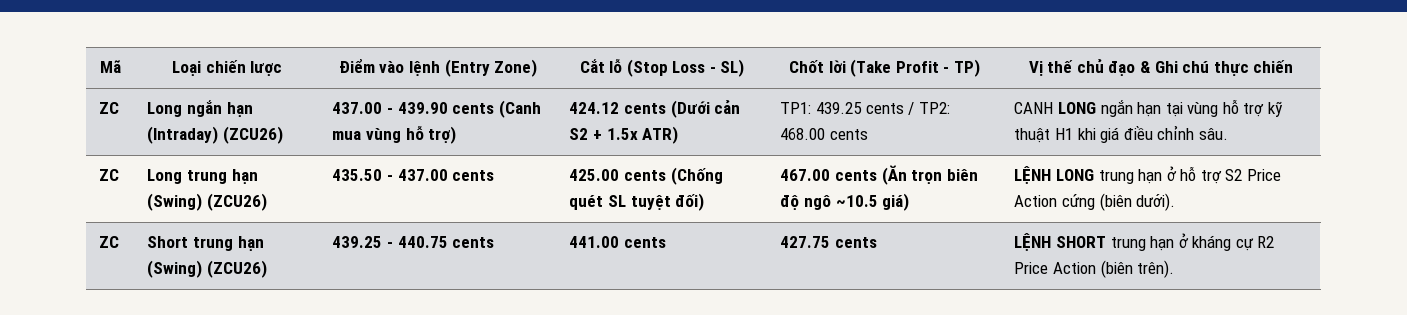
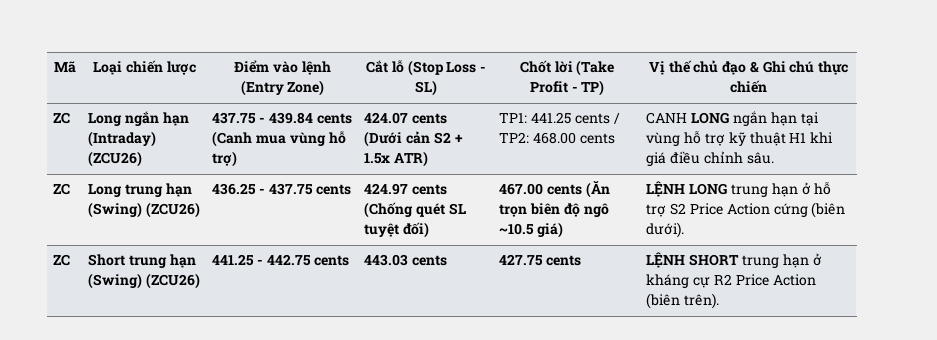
[332,102,448,114] 437.00 - 439.90 -> [212,112,313,124] 437.75 - 439.84
[569,102,620,114] 424.12 -> [364,112,409,124] 424.07
[815,102,862,114] 439.25 -> [531,112,572,124] 441.25
[332,169,495,181] [569,169,620,181] 435.50 - 437.00 cents | 425.00 -> [212,183,351,195] [364,183,409,195] 436.25 - 437.75 cents | 424.97
[332,236,495,248] [569,236,620,248] 439.25 - 440.75 cents | 441.00 -> [212,254,349,266] [364,254,409,266] 441.25 - 442.75 cents | 443.03

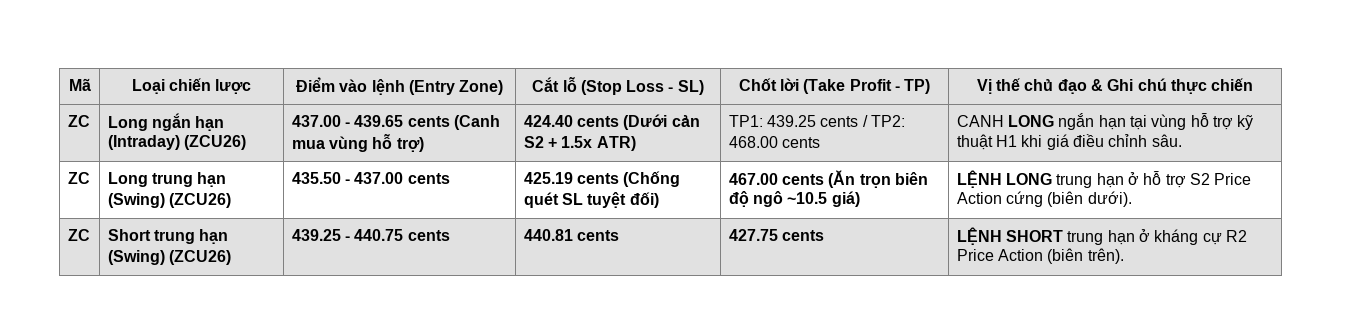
[212,112,313,124] 437.75 - 439.84 -> [291,115,404,127] 437.00 - 439.65
[364,112,409,124] 424.07 -> [523,115,573,127] 424.40
[531,112,572,124] 441.25 -> [766,115,816,127] 439.25
[212,183,351,195] [364,183,409,195] 436.25 - 437.75 cents | 424.97 -> [291,172,450,184] [523,172,573,184] 435.50 - 437.00 cents | 425.19
[212,254,349,266] [364,254,409,266] 441.25 - 442.75 cents | 443.03 -> [291,229,450,241] [523,229,573,241] 439.25 - 440.75 cents | 440.81

